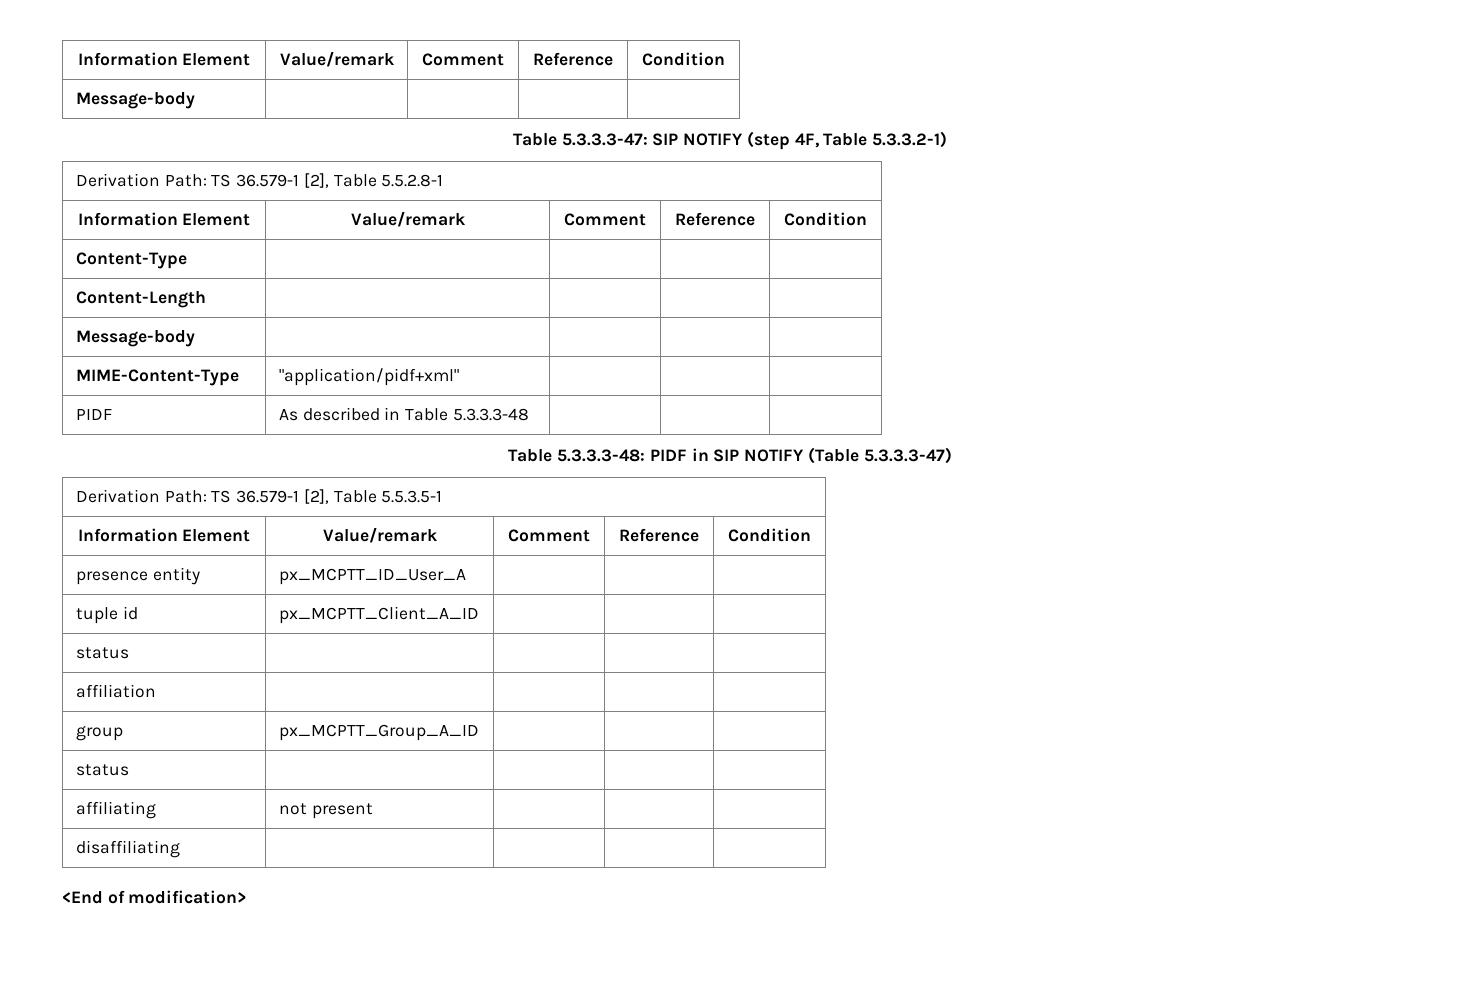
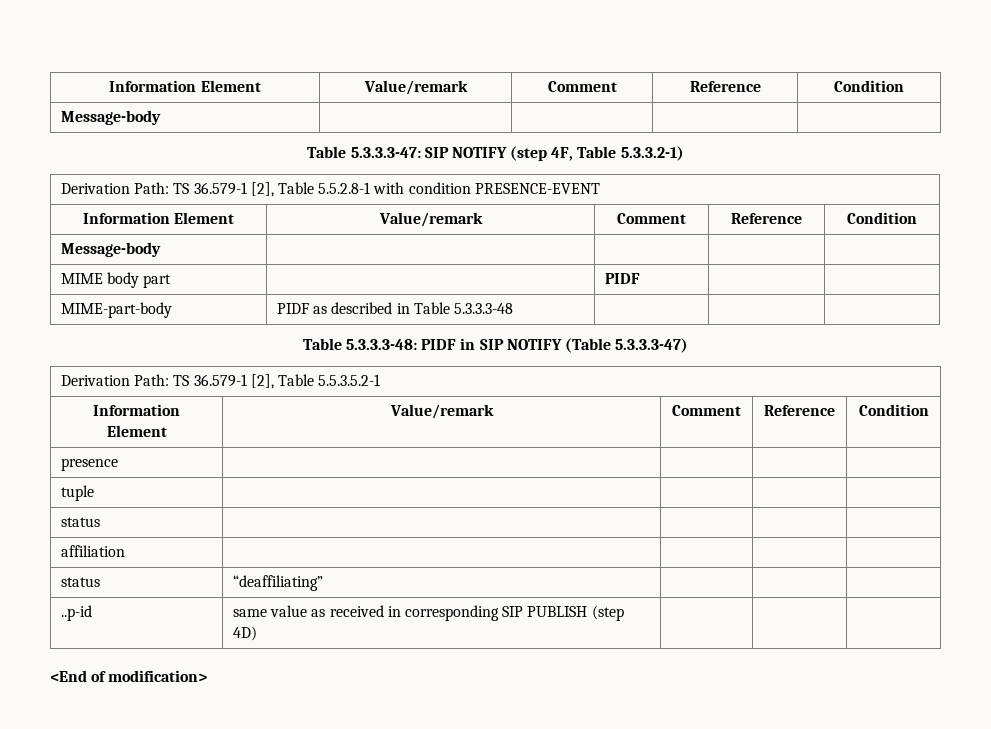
[77,212,251,226] [350,211,466,227] [564,213,646,226] [675,212,755,226] [784,212,867,226] [75,252,187,269] [75,291,206,308] [75,330,195,347] [75,369,239,386] [278,368,459,386] [75,409,112,420] [278,409,298,421] // Information Element | Value/remark | Comment | Reference | Condition // Content-Type | | | | // Content-Length | | | | // Message-body | | | | // MIME-Content-Type | "application/pidf+xml" | | | // PIDF | As -> [373,182,600,194] [82,212,235,224] [378,212,483,227] [617,213,686,224] [731,213,802,224] [847,212,917,224] [61,242,162,257] [61,272,172,288] [605,273,641,284] [61,302,173,318] [277,303,328,314] with condition PRESENCE-EVENT // Information Element | Value/remark | Comment | Reference | Condition // Message-body | | | | // MIME body part | | PIDF | | // MIME-part-body | PIDF as
[381,490,443,503] 5.5.3.5-1 -> [318,374,381,386] 5.5.3.5.2-1
[152,567,200,585] [278,568,466,585] entity | px_MCPTT_ID_User_A -> (119, 464) |
[122,606,138,620] [278,606,479,624] id | px_MCPTT_Client_A_ID -> (95, 493) |
[75,726,123,741] [278,724,479,741] [75,764,129,776] [75,801,156,819] [278,803,373,819] [75,840,180,858] group | px_MCPTT_Group_A_ID | | | // status | | | | // affiliating | not present | | | // disaffiliating | -> [61,577,101,587] [233,575,324,591] [61,605,93,621] [233,605,624,621] [233,626,258,641] status | “deaffiliating” | | | // ..p-id | same value as received in corresponding SIP PUBLISH (step 4D)

